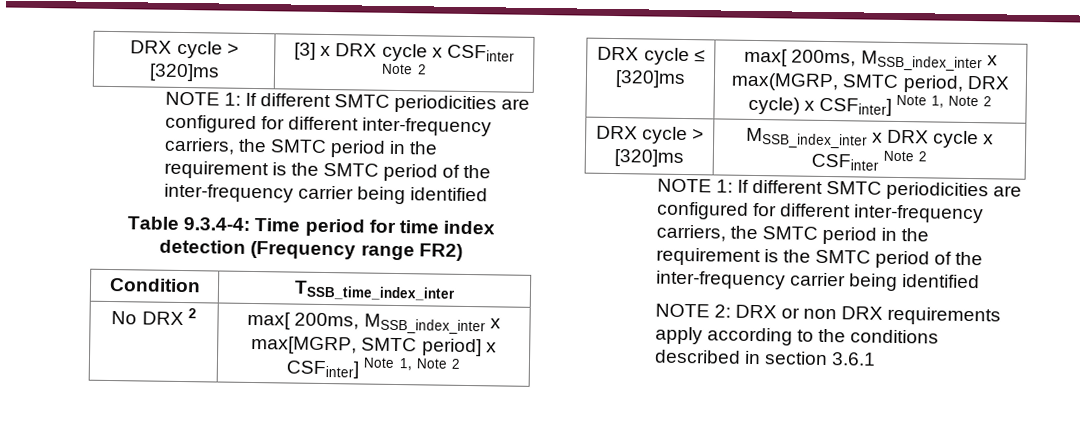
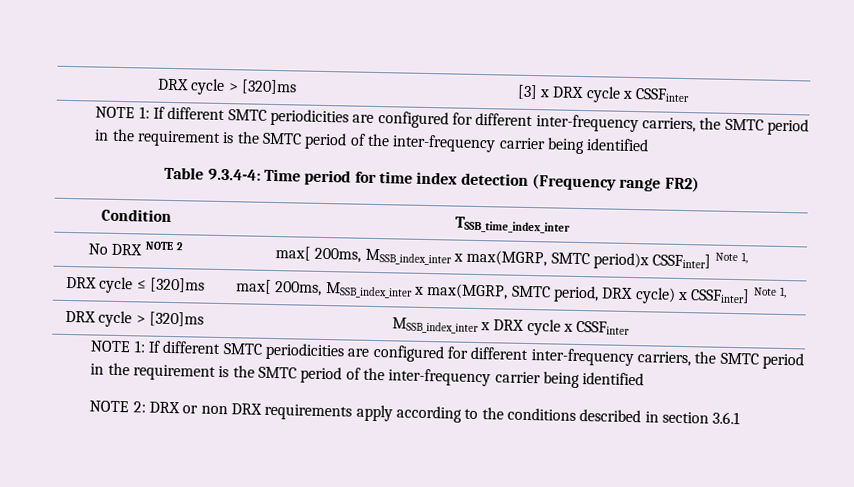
[446,44,515,62] [381,63,427,75] CSFinter Note 2 -> [635,88,691,103] CSSFinter
(184, 318) none -> [144,241,173,251] NOTE
[251,335,497,357] [286,357,461,379] max[MGRP, SMTC period] x CSFinter] Note 1, Note 2 -> [466,249,748,270] max(MGRP, SMTC period)x CSSFinter] Note 1,
[818,94,993,116] CSFinter] Note 1, Note 2 -> [690,286,787,304] CSSFinter] Note 1,
[810,150,928,171] CSFinter Note 2 -> [576,320,631,335] CSSFinter

